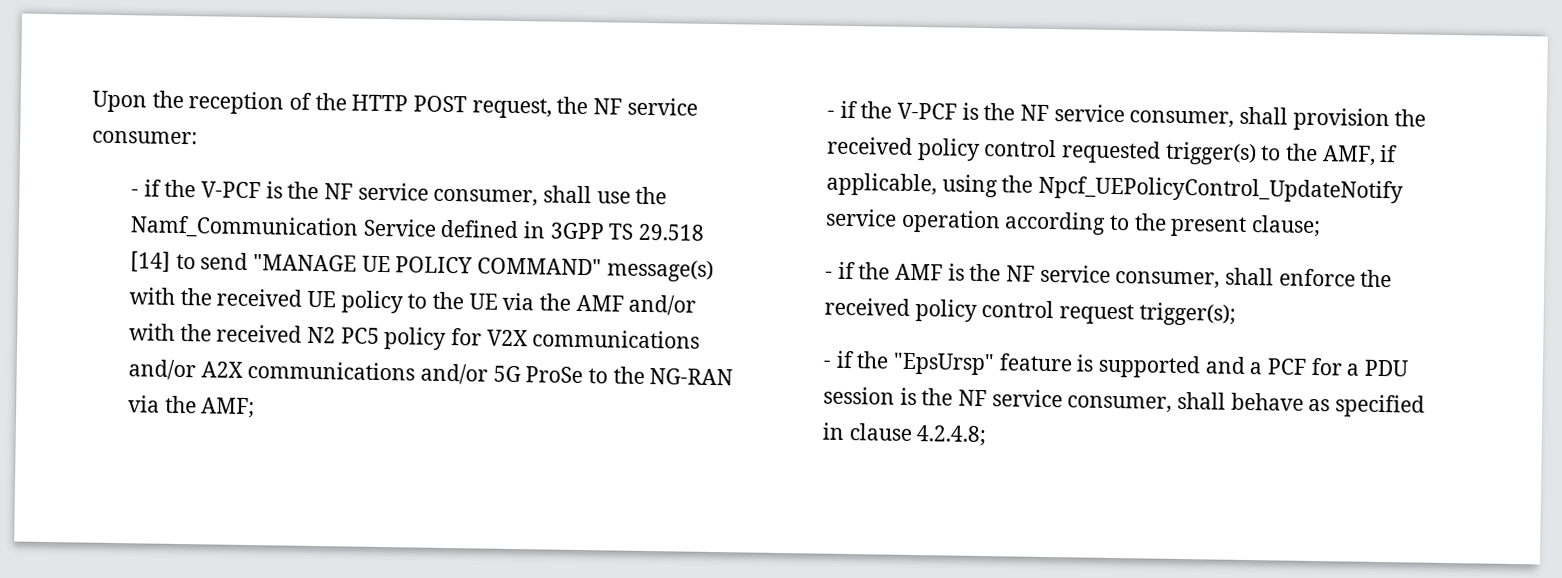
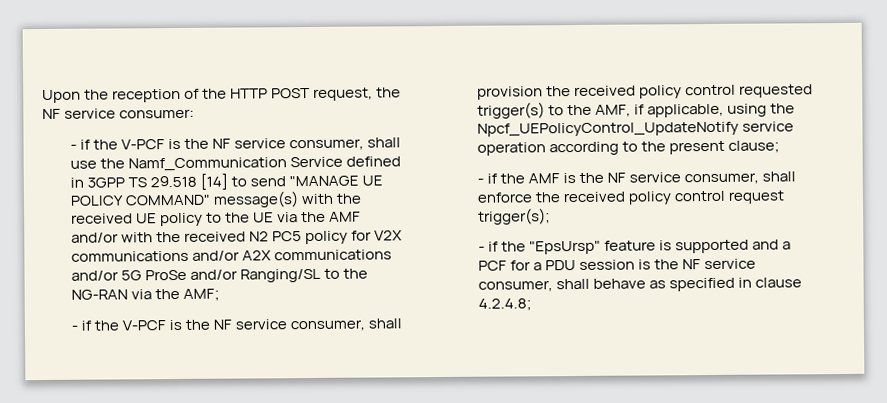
(584, 375) none -> [190,268,322,283] and/or Ranging/SL

